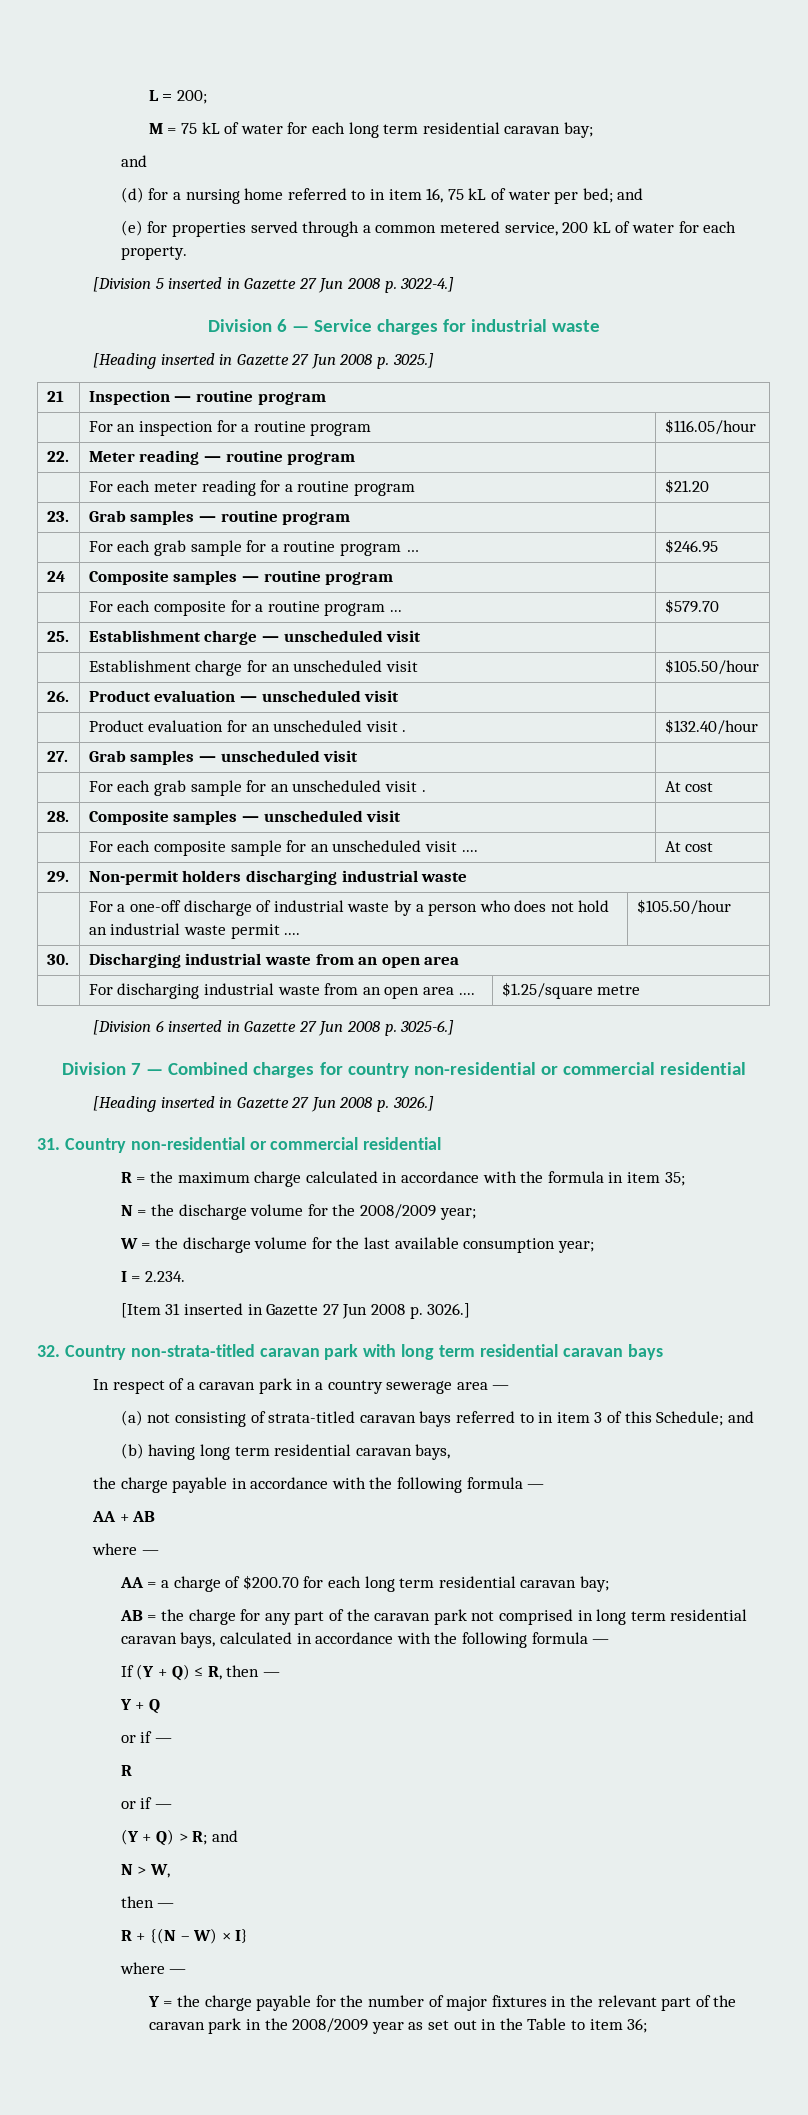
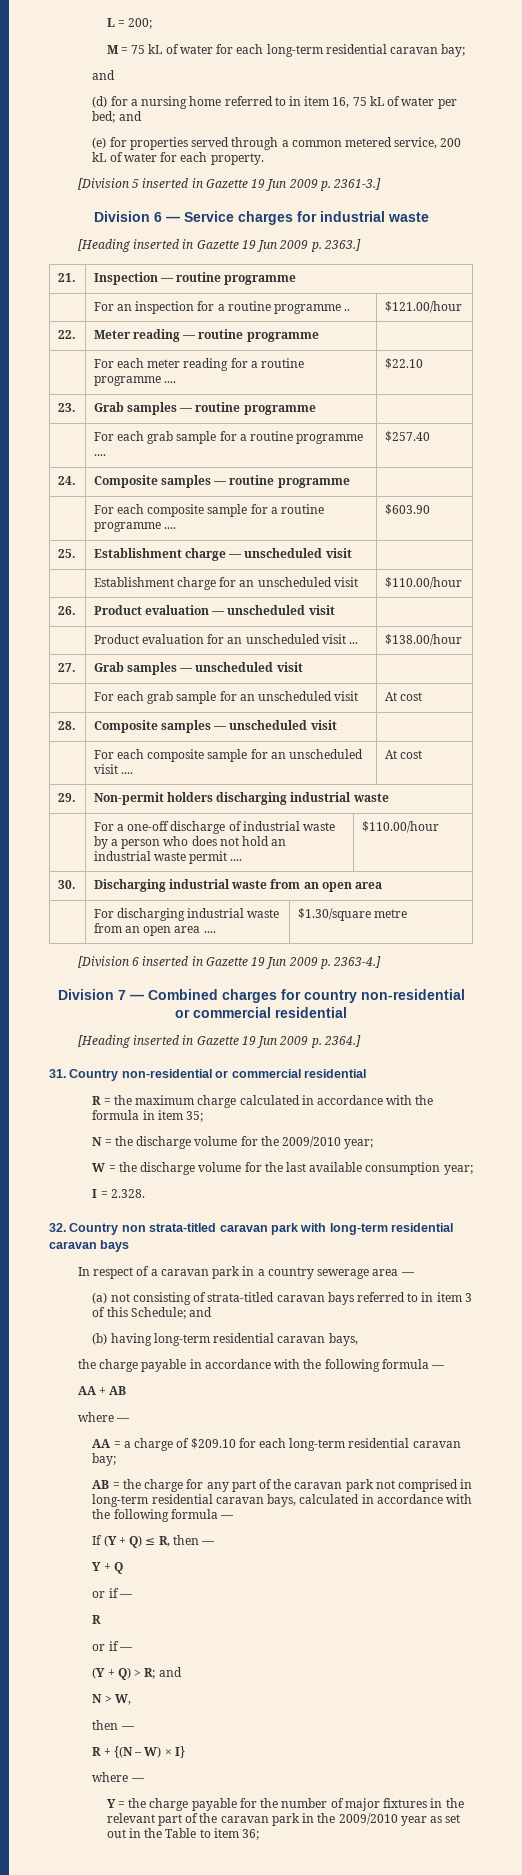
[348,122,419,138] long term -> [266,44,323,57] long-term
[298,277,455,293] 27 Jun 2008 p. 3022-4.] -> [251,178,382,191] 19 Jun 2009 p. 2361-3.]
[291,353,434,369] [46,391,64,402] 27 Jun 2008 p. 3025.] // 21 -> [241,239,361,252] [57,273,76,282] 19 Jun 2009 p. 2363.] // 21.
[257,392,326,405] program -> [224,275,297,285] programme
[310,423,372,436] [664,419,756,435] program | $116.05/hour -> [274,304,351,314] [384,301,462,313] programme .. | $121.00/hour
[287,452,356,465] program -> [246,332,319,342] programme
[353,483,415,496] [664,479,709,494] program | $21.20 -> [93,376,176,386] [384,358,423,369] programme .... | $22.10
[282,512,351,525] program -> [243,405,316,415] programme
[339,543,419,556] [664,539,718,554] [46,571,65,582] program … | $246.95 // 24 -> [296,434,364,444] [93,454,106,456] [384,431,430,442] [57,476,76,485] programme .... | $257.40 // 24.
[325,572,394,585] [88,600,402,616] [664,599,719,614] program | // | For each composite for a routine program ... | $579.70 -> [277,478,350,488] [93,504,325,517] [93,522,176,532] [384,504,430,515] programme | // | For each composite sample for a routine programme .... | $603.90
[664,659,759,675] $105.50/hour -> [384,577,462,589] $110.00/hour
[402,730,407,732] [664,719,758,735] . | $132.40/hour -> [349,642,359,644] [384,634,462,646] ... | $138.00/hour
[421,790,426,792] . -> (359, 696) none
[636,899,731,915] $105.50/hour -> [361,821,439,833] $110.00/hour
[501,982,593,999] $1.25/square -> [297,908,371,921] $1.30/square
[298,1020,455,1036] 27 Jun 2008 p. 3025-6.] -> [251,956,382,969] 19 Jun 2009 p. 2363-4.]
[291,1096,434,1112] 27 Jun 2008 p. 3026.] -> [241,1035,361,1048] 19 Jun 2009 p. 2364.]
[360,1204,437,1219] 2008/2009 -> [281,1136,341,1148] 2009/2010
[145,1271,186,1282] [120,1303,471,1319] 2.234. // [Item 31 inserted in Gazette 27 Jun 2008 p. 3026.] -> [110,1189,145,1198] 2.328.
[130,1344,255,1357] non-strata-titled -> [121,1223,217,1232] non strata-titled
[401,1344,476,1360] long term -> [329,1223,388,1235] long-term
[200,1444,270,1460] long term -> [153,1333,210,1346] long-term
[242,1575,435,1592] $200.70 for each long term -> [190,1438,346,1451] $209.10 for each long-term
[596,1609,666,1625] long term -> [92,1494,149,1507] long-term
[292,2018,369,2033] 2008/2009 -> [338,1813,398,1825] 2009/2010

